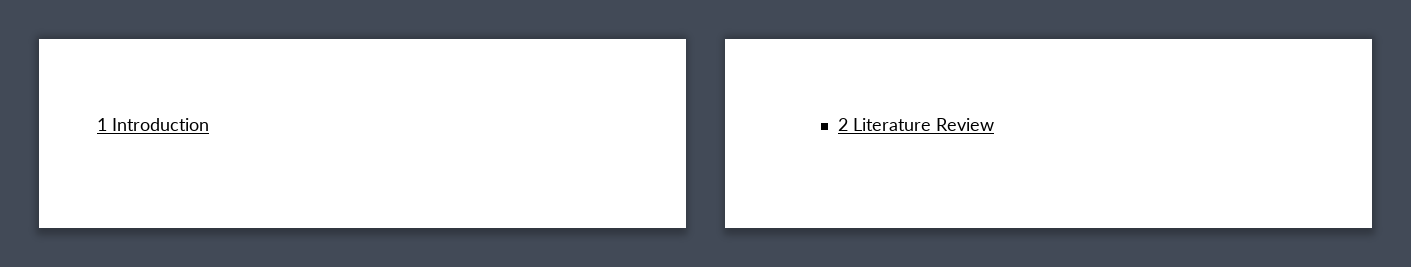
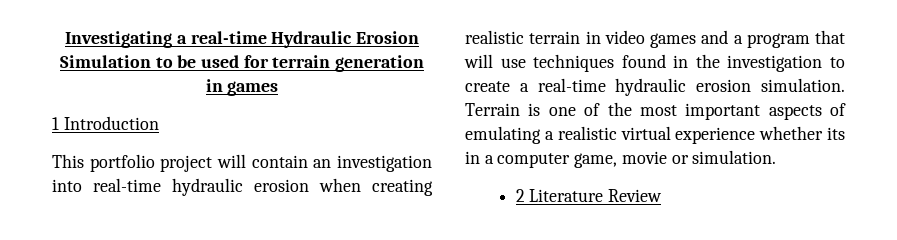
[97,118,209,131] 1 Introduction -> [65,31,419,48] [59,55,425,72] [205,79,279,96] [52,116,159,130] [52,154,432,172] [52,178,433,196] [465,30,845,48] [464,54,845,72] [465,78,845,96] [465,102,846,120] [465,126,845,144] [465,150,777,168] Investigating a real-time Hydraulic Erosion Simulation to be used for terrain generation in games // 1 Introduction // This portfolio project will contain an investigation into real-time hydraulic erosion when creating realistic terrain in video games and a program that will use techniques found in the investigation to create a real-time hydraulic erosion simulation. Terrain is one of the most important aspects of emulating a realistic virtual experience whether its in a computer game, movie or simulation.

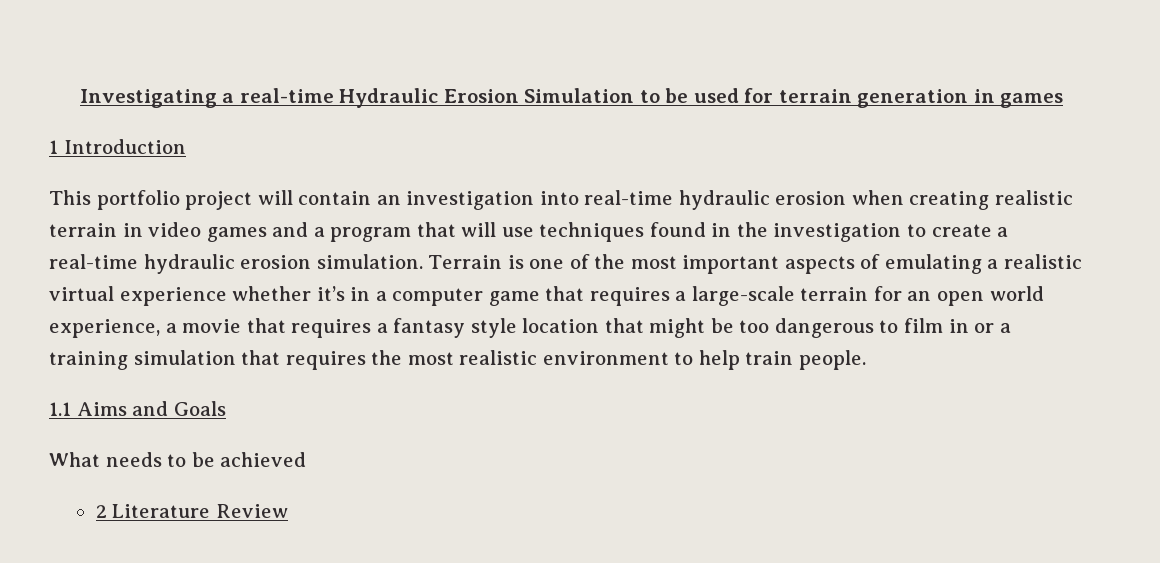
[827,127,845,140] its -> [316,286,345,301] it’s
[574,150,777,168] game, movie or simulation. -> [488,286,1044,306] [49,318,1011,338] [49,350,866,370] [49,401,226,416] [49,452,307,467] game that requires a large-scale terrain for an open world experience, a movie that requires a fantasy style location that might be too dangerous to film in or a training simulation that requires the most realistic environment to help train people. // 1.1 Aims and Goals // What needs to be achieved

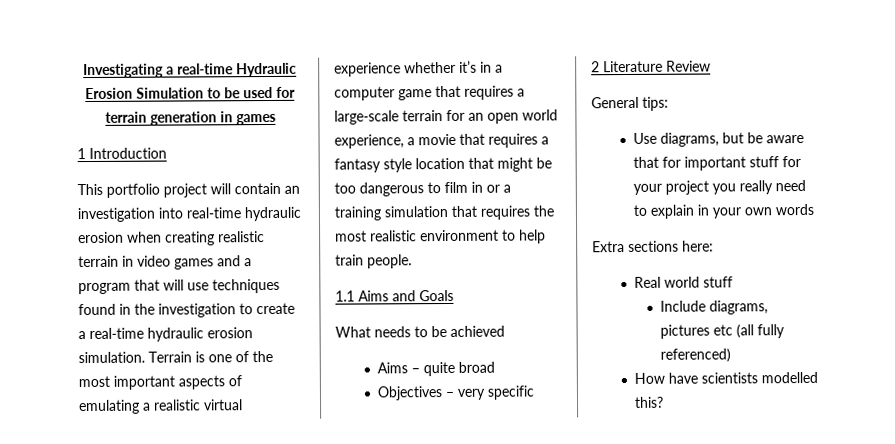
[95,504,289,518] 2 Literature Review -> [376,361,495,377] [376,385,534,401] [591,60,711,73] [591,96,669,111] [632,132,804,147] [632,156,801,171] [632,179,806,195] [632,203,814,219] [592,240,714,253] [633,276,733,288] [659,300,768,315] [659,324,785,339] [659,348,731,363] [633,371,818,384] [633,396,664,408] Aims – quite broad // Objectives – very specific // 2 Literature Review // General tips: // Use diagrams, but be aware that for important stuff for your project you really need to explain in your own words // Extra sections here: // Real world stuff // Include diagrams, pictures etc (all fully referenced) // How have scientists modelled this?

